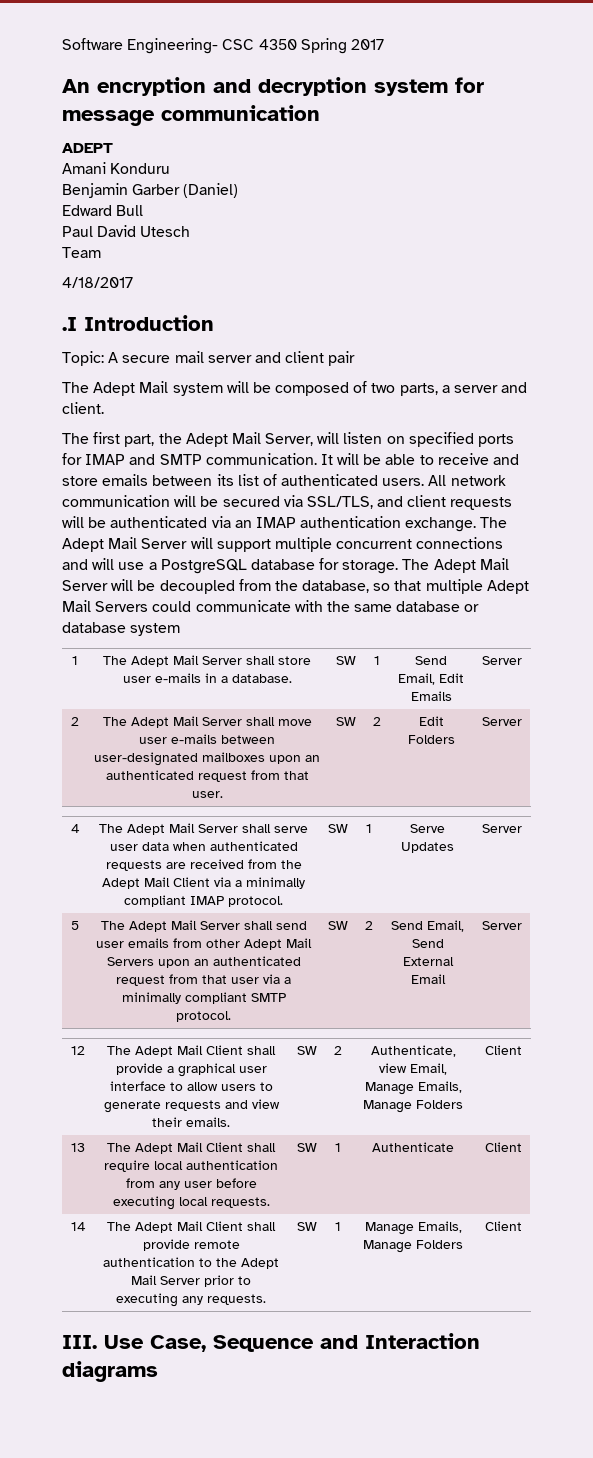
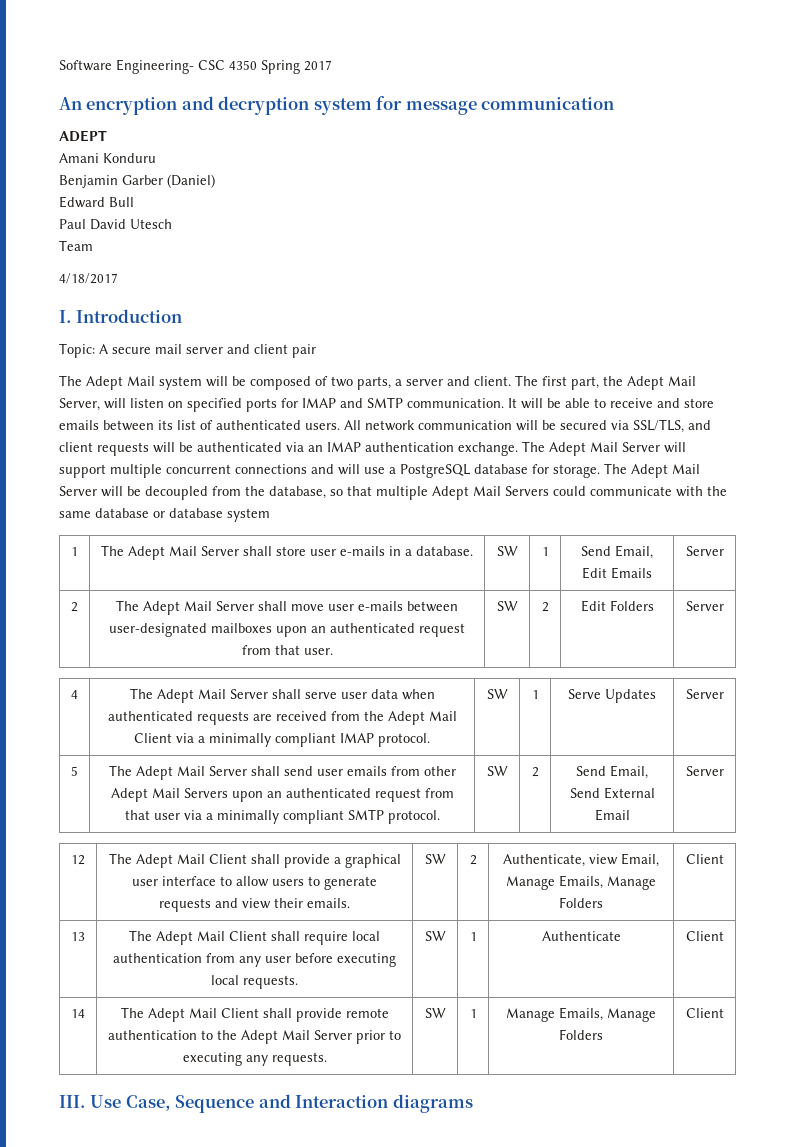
[62,317,77,331] .I -> [59,310,72,323] I.
(104, 408) // -> (511, 381) none

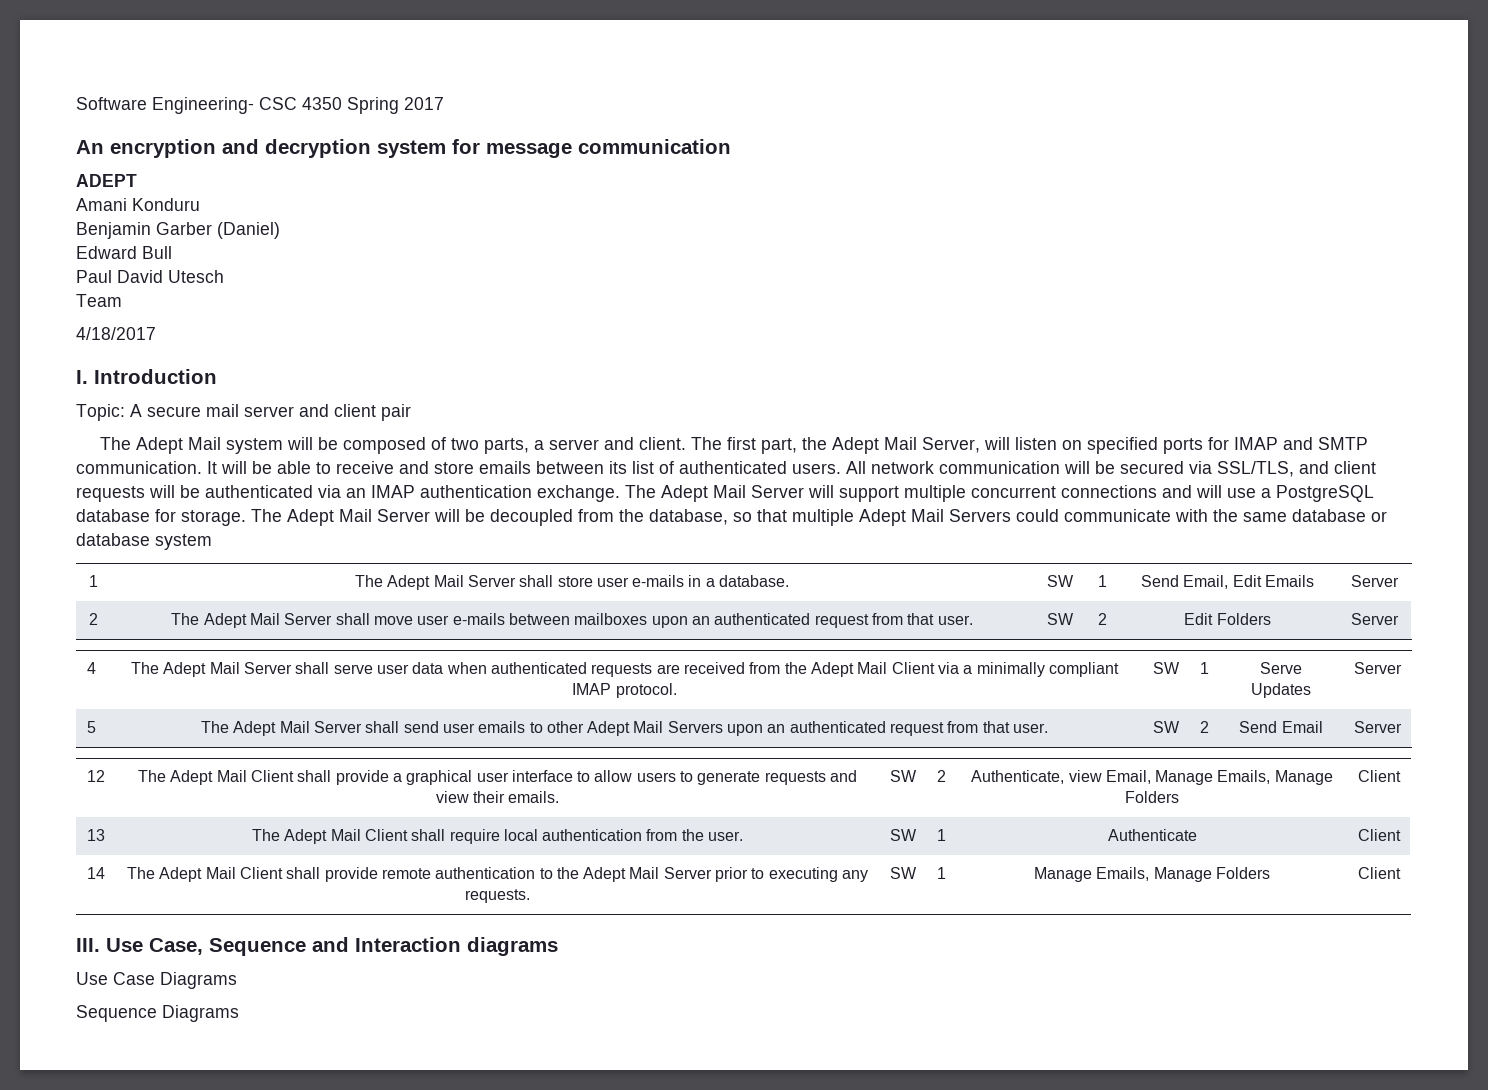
[108,623,207,637] user-designated -> (570, 619) none
[390,766,420,776] from -> [529,722,543,733] to
[153,809,440,824] user via a minimally compliant SMTP protocol. -> [1013,723,1049,733] user.
[610,765,648,779] [569,787,655,799] Email, Send External -> (1278, 727) none
[239,953,396,967] [211,975,298,989] any user before executing local requests. -> [681,829,744,841] the user.
(473, 1103) none -> [76,972,237,989] [76,1005,239,1022] // Use Case Diagrams // Sequence Diagrams

